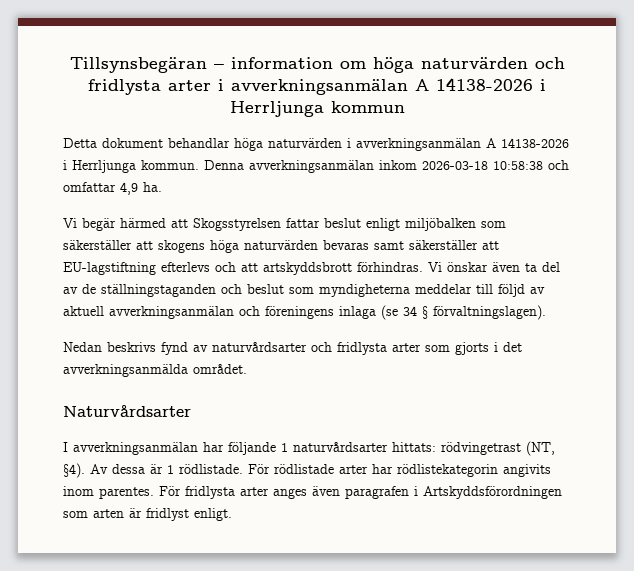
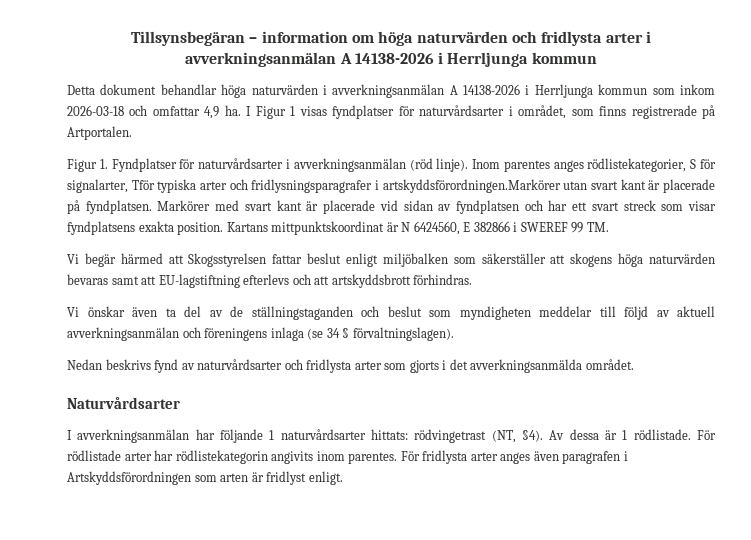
[141,160,374,173] kommun. Denna avverkningsanmälan -> [598,84,675,95] kommun som
[493,161,543,170] 10:58:38 -> (124, 110) none
(162, 187) none -> [246,105,715,119] [67,126,132,140] [67,158,717,172] [67,179,715,193] [67,200,716,214] [67,221,609,235] I Figur 1 visas fyndplatser för naturvårdsarter i området, som finns registrerade på Artportalen. // Figur 1. Fyndplatser för naturvårdsarter i avverkningsanmälan (röd linje). Inom parentes anges rödlistekategorier, S för signalarter, Tför typiska arter och fridlysningsparagrafer i artskyddsförordningen.Markörer utan svart kant är placerade på fyndplatsen. Markörer med svart kant är placerade vid sidan av fyndplatsen och har ett svart streck som visar fyndplatsens exakta position. Kartans mittpunktskoordinat är N 6424560, E 382866 i SWEREF 99 TM.
[409,240,478,250] säkerställer -> (139, 280) none
(423, 267) none -> (473, 279) //
[319,284,410,297] myndigheterna -> [459,306,531,320] myndigheten

